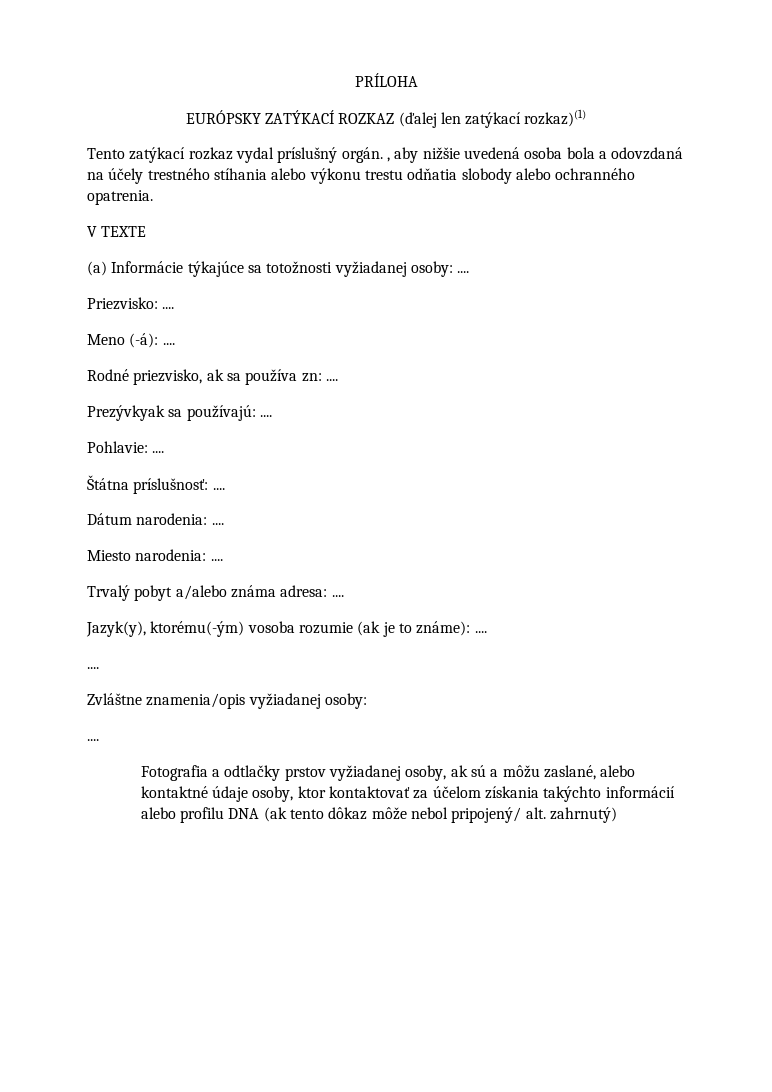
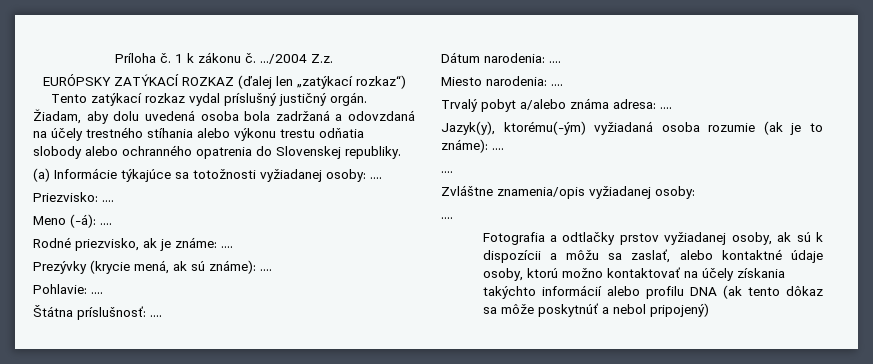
[354,73,418,87] PRÍLOHA -> [115,52,333,64] Príloha č. 1 k zákonu č. .../2004 Z.z.
[465,109,587,128] zatýkací rozkaz)(1) -> [296,75,406,89] „zatýkací rozkaz“)
[341,147,460,163] orgán. , aby nižšie -> [279,92,368,106] [33,109,140,124] justičný orgán. Žiadam, aby dolu
(595, 153) none -> [275,110,330,121] zadržaná
[87,190,153,205] [87,226,147,237] opatrenia. // V TEXTE -> [196,146,401,159] opatrenia do Slovenskej republiky.
[226,369,338,385] [87,405,256,421] sa používa zn: .... // Prezývkyak sa používajú: -> [160,237,233,251] [33,260,256,274] je známe: .... // Prezývky (krycie mená, ak sú známe):
[247,621,295,633] vosoba -> [594,121,700,135] vyžiadaná osoba
[490,765,636,780] [140,786,481,802] a môžu zaslané, alebo kontaktné údaje osoby, ktor kontaktovať za účelom -> [816,232,824,242] [482,249,823,263] [482,267,734,281] k dispozícii a môžu sa zaslať, alebo kontaktné údaje osoby, ktorú možno kontaktovať na účely
[371,807,617,823] môže nebol pripojený/ alt. zahrnutý) -> [482,303,709,317] sa môže poskytnúť a nebol pripojený)

